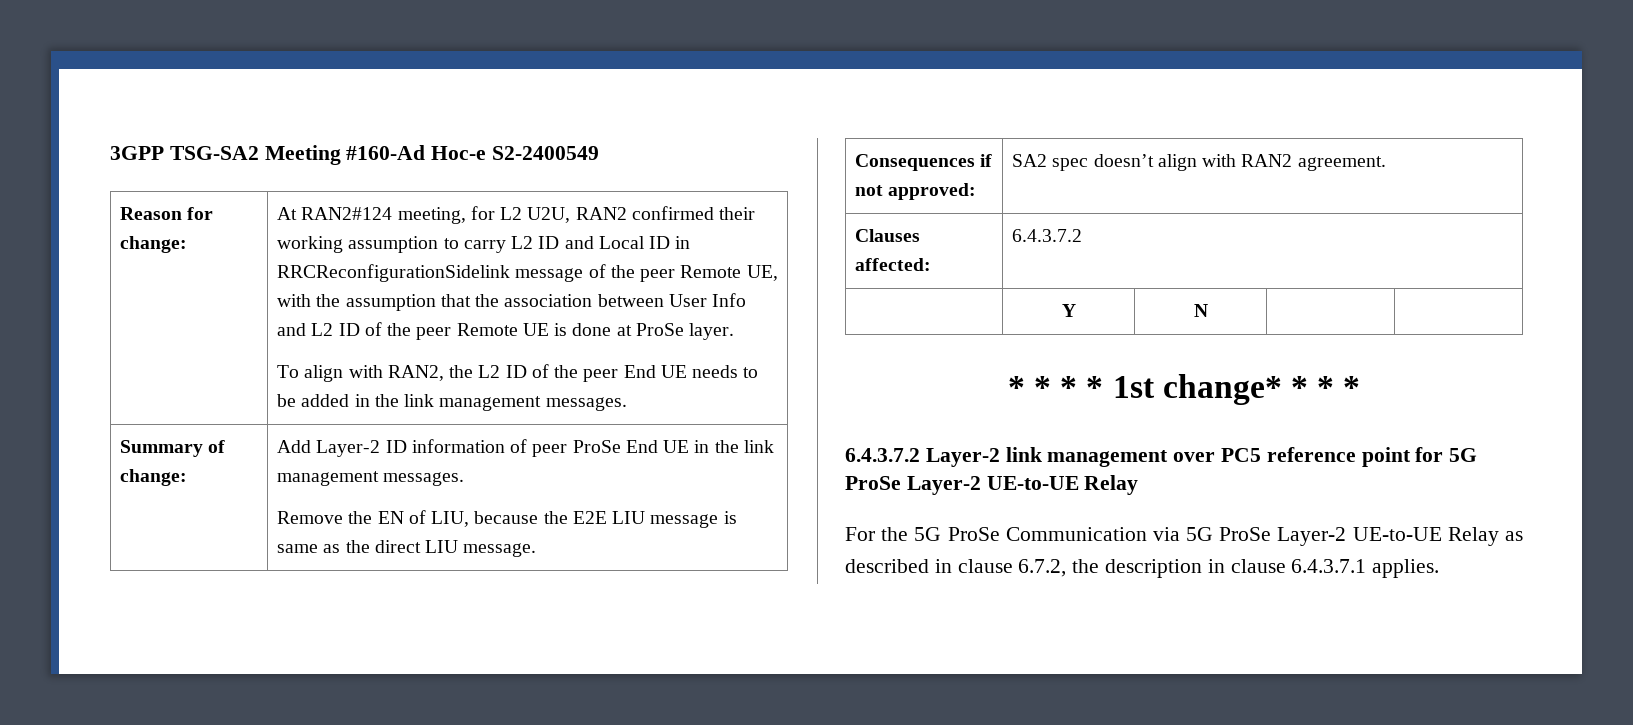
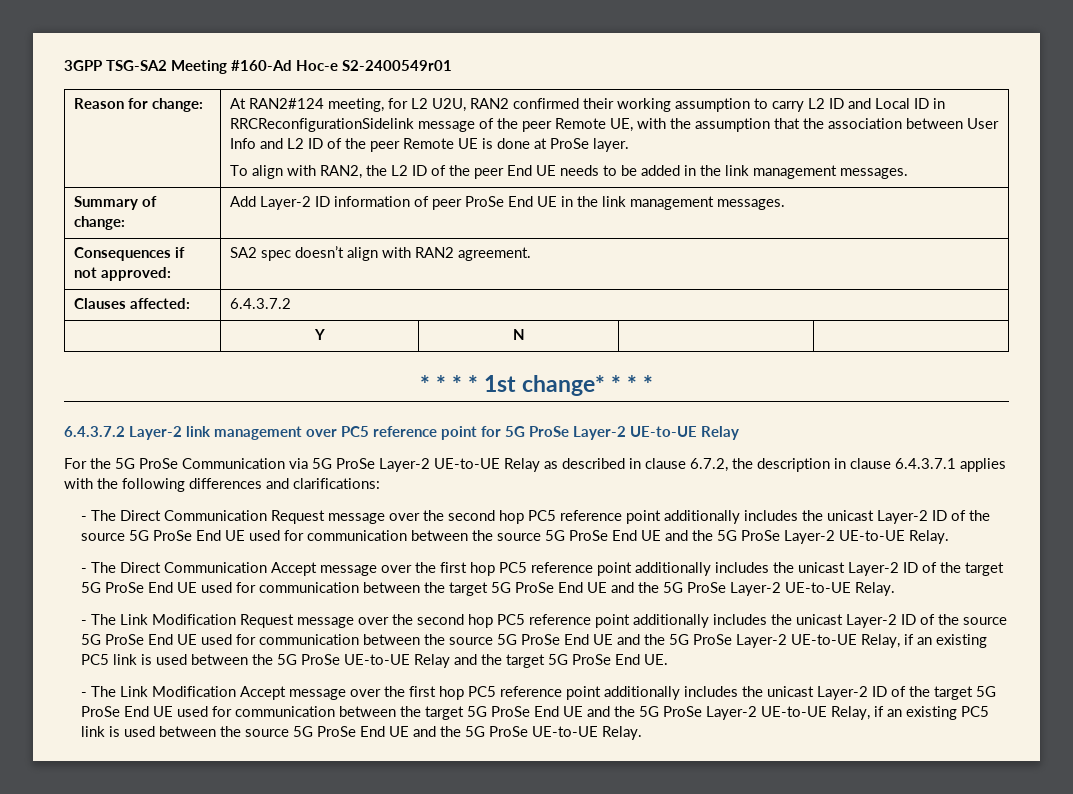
[492,146,600,160] S2-2400549 -> [342,60,452,71] S2-2400549r01
[276,510,737,528] [276,540,537,557] // Remove the EN of LIU, because the E2E LIU message is same as the direct LIU message. -> (786, 204) none
[1372,559,1440,578] applies. -> [960,458,1006,472] [64,478,380,492] [80,510,990,524] [80,530,949,544] [80,562,1004,576] [80,582,895,596] [80,614,1007,628] [80,634,987,648] [80,654,668,668] [80,686,996,700] [80,706,989,720] [80,726,642,740] applies with the following differences and clarifications: // - The Direct Communication Request message over the second hop PC5 reference point additionally includes the unicast Layer-2 ID of the source 5G ProSe End UE used for communication between the source 5G ProSe End UE and the 5G ProSe Layer-2 UE-to-UE Relay. // - The Direct Communication Accept message over the first hop PC5 reference point additionally includes the unicast Layer-2 ID of the target 5G ProSe End UE used for communication between the target 5G ProSe End UE and the 5G ProSe Layer-2 UE-to-UE Relay. // - The Link Modification Request message over the second hop PC5 reference point additionally includes the unicast Layer-2 ID of the source 5G ProSe End UE used for communication between the source 5G ProSe End UE and the 5G ProSe Layer-2 UE-to-UE Relay, if an existing PC5 link is used between the 5G ProSe UE-to-UE Relay and the target 5G ProSe End UE. // - The Link Modification Accept message over the first hop PC5 reference point additionally includes the unicast Layer-2 ID of the target 5G ProSe End UE used for communication between the target 5G ProSe End UE and the 5G ProSe Layer-2 UE-to-UE Relay, if an existing PC5 link is used between the source 5G ProSe End UE and the 5G ProSe UE-to-UE Relay.

